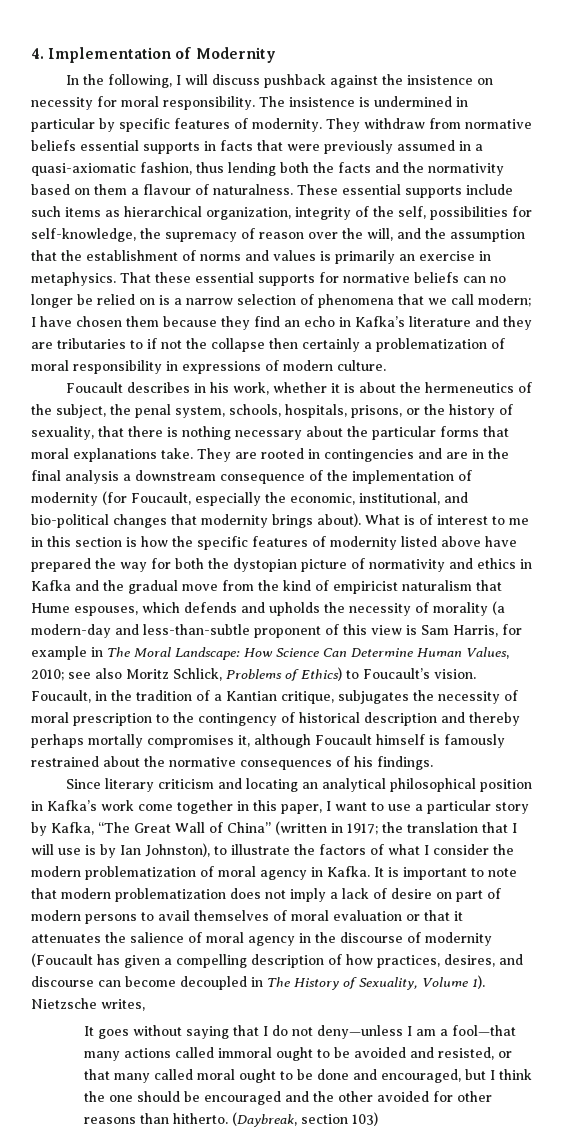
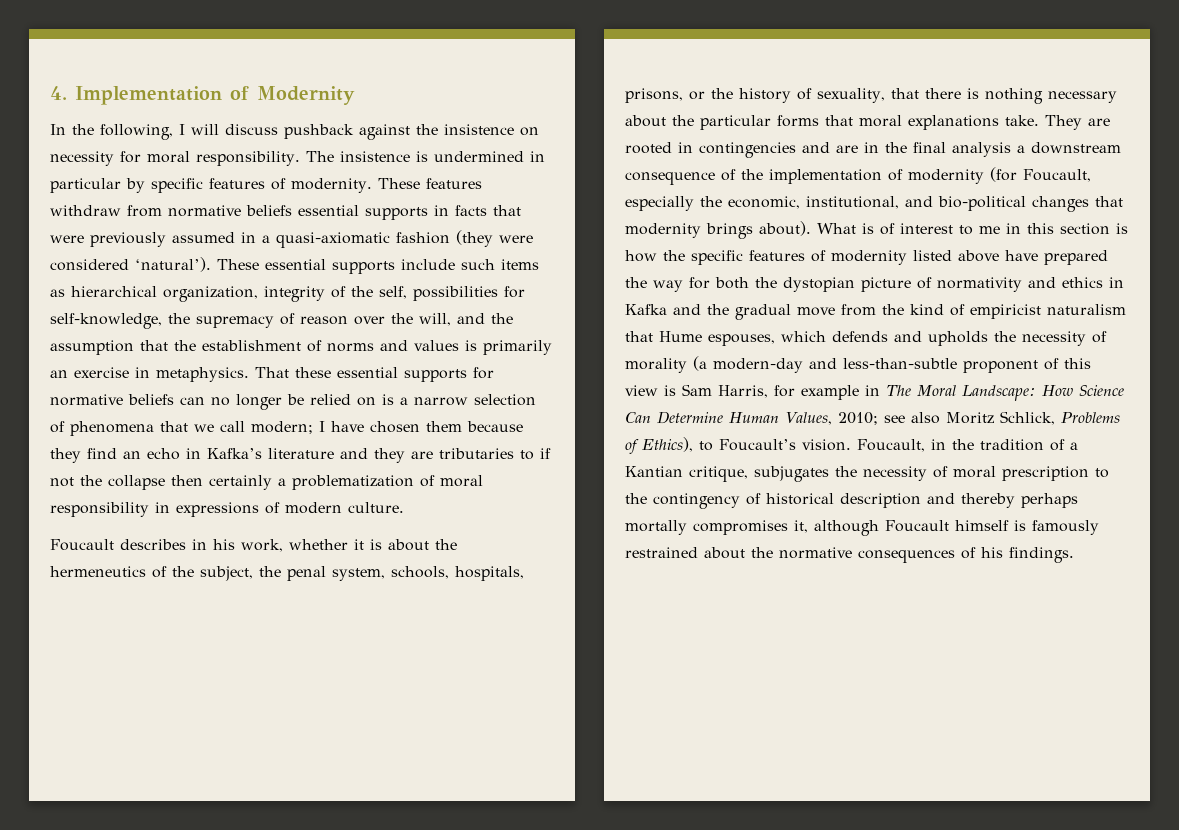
[326,118,360,132] They -> [377,178,482,189] These features
[140,162,504,176] [31,184,293,195] fashion, thus lending both the facts and the normativity based on them a flavour of naturalness. -> [396,230,533,247] [50,257,211,272] fashion (they were considered ‘natural’).
[301,667,342,681] Ethics) -> [642,437,693,452] Ethics),
[65,778,532,792] [31,800,529,814] [31,821,517,836] [31,843,514,858] [31,866,517,880] [31,888,501,902] [31,910,463,924] [31,932,492,946] [31,953,523,968] [31,975,485,990] [31,998,145,1011] [83,1025,516,1039] [83,1047,512,1061] [83,1069,532,1083] [83,1091,492,1105] [83,1112,378,1127] // Since literary criticism and locating an analytical philosophical position in Kafka’s work come together in this paper, I want to use a particular story by Kafka, “The Great Wall of China” (written in 1917; the translation that I will use is by Ian Johnston), to illustrate the factors of what I consider the modern problematization of moral agency in Kafka. It is important to note that modern problematization does not imply a lack of desire on part of modern persons to avail themselves of moral evaluation or that it attenuates the salience of moral agency in the discourse of modernity (Foucault has given a compelling description of how practices, desires, and discourse can become decoupled in The History of Sexuality, Volume 1). Nietzsche writes, // It goes without saying that I do not deny—unless I am a fool—that many actions called immoral ought to be avoided and resisted, or that many called moral ought to be done and encouraged, but I think the one should be encouraged and the other avoided for other reasons than hitherto. (Daybreak, section 103) -> (1074, 555) none

